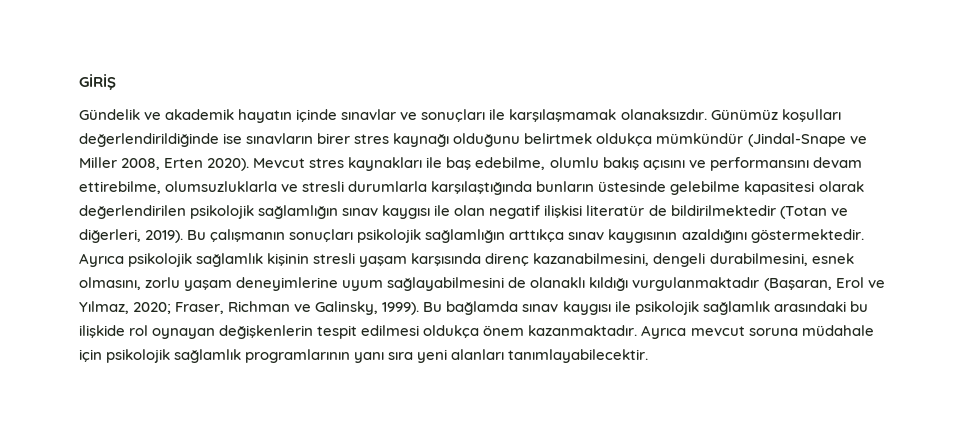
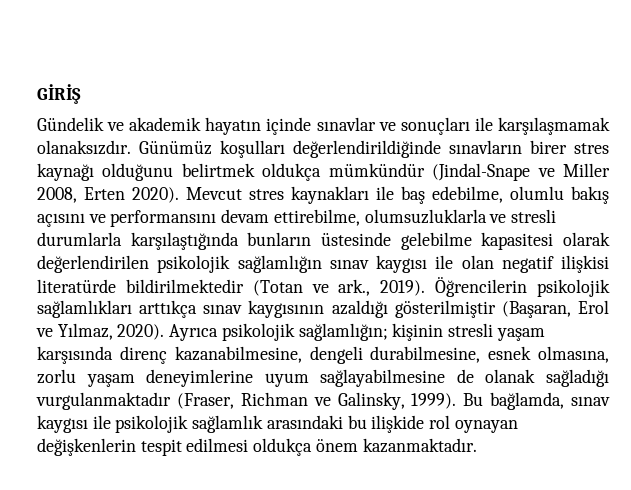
[223,133,243,144] ise -> (441, 149) none
[586,205,667,216] literatür de -> [37,279,116,293] literatürde
[79,229,864,243] diğerleri, 2019). Bu çalışmanın sonuçları psikolojik sağlamlığın arttıkça sınav kaygısının azaldığını göstermektedir. -> [338,277,610,297] [37,300,609,318] [36,323,165,340] ark., 2019). Öğrencilerin psikolojik sağlamlıkları arttıkça sınav kaygısının azaldığı gösterilmiştir (Başaran, Erol ve Yılmaz, 2020).
[196,253,264,267] sağlamlık -> [298,323,388,341] sağlamlığın;
[533,253,854,267] [79,277,885,291] [79,301,225,314] kazanabilmesini, dengeli durabilmesini, esnek olmasını, zorlu yaşam deneyimlerine uyum sağlayabilmesini de olanaklı kıldığı vurgulanmaktadır (Başaran, Erol ve Yılmaz, 2020; Fraser, -> [174,346,609,364] [37,369,609,387] [36,392,234,410] kazanabilmesine, dengeli durabilmesine, esnek olmasına, zorlu yaşam deneyimlerine uyum sağlayabilmesine de olanak sağladığı vurgulanmaktadır (Fraser,
[446,301,519,315] bağlamda -> [490,392,565,410] bağlamda,
[641,325,874,339] [79,349,649,363] Ayrıca mevcut soruna müdahale için psikolojik sağlamlık programlarının yanı sıra yeni alanları tanımlayabilecektir. -> (477, 445) none

